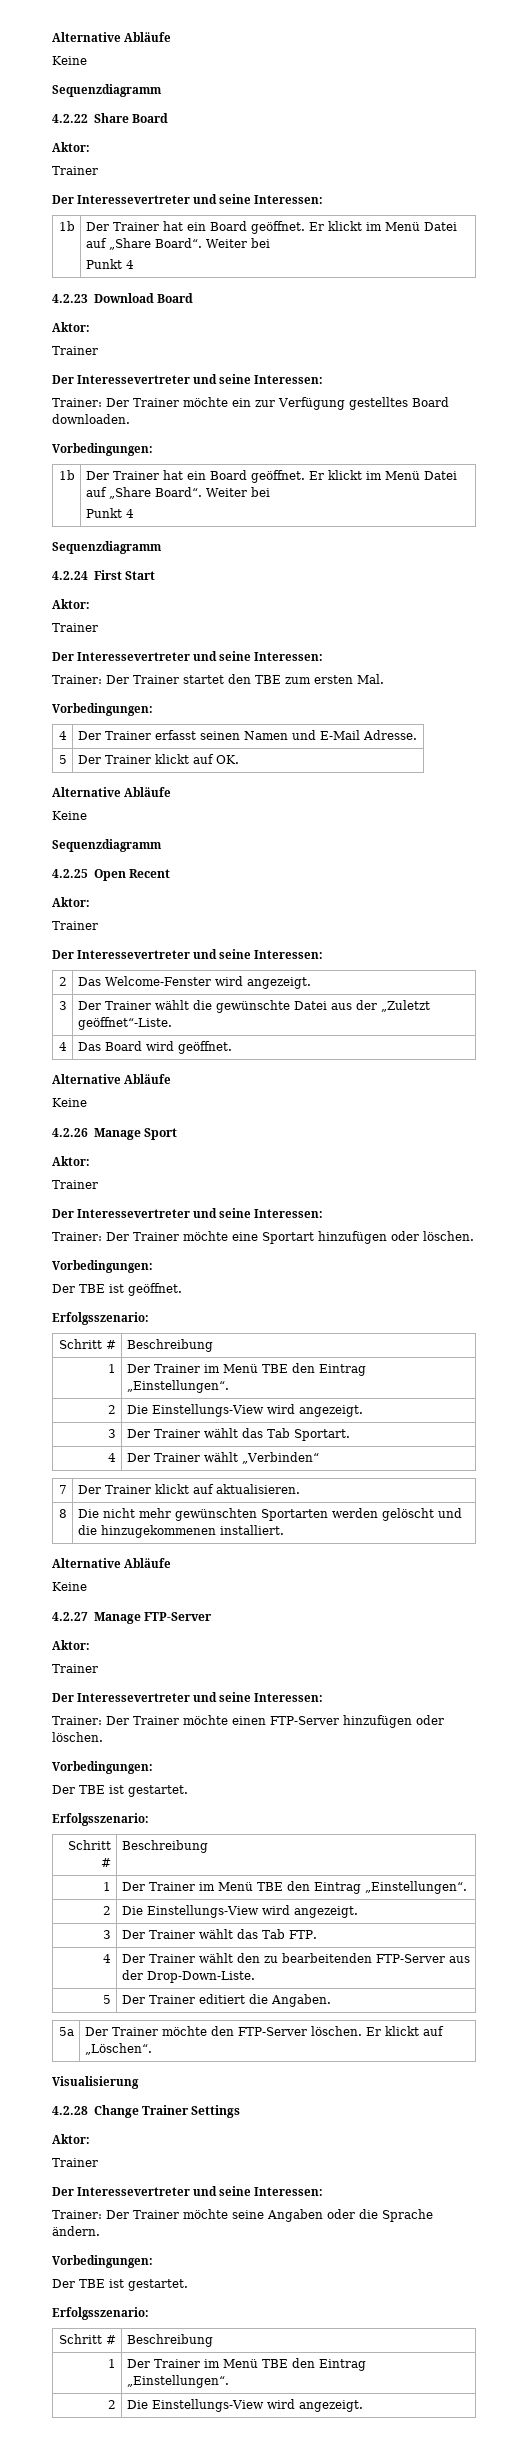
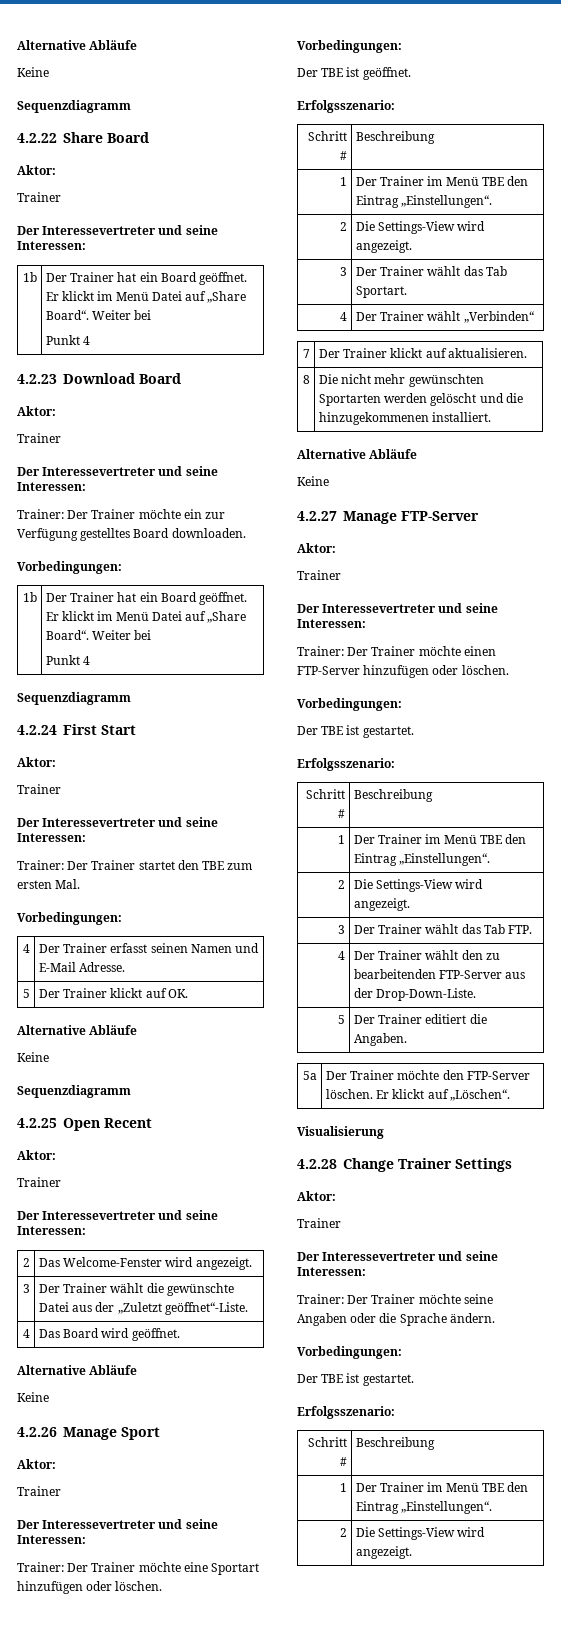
[151,1404,264,1417] Einstellungs-View -> [378,221,456,234] Settings-View
[146,1905,259,1918] Einstellungs-View -> [376,879,454,892] Settings-View
[151,2399,264,2412] Einstellungs-View -> [378,1527,456,1540] Settings-View

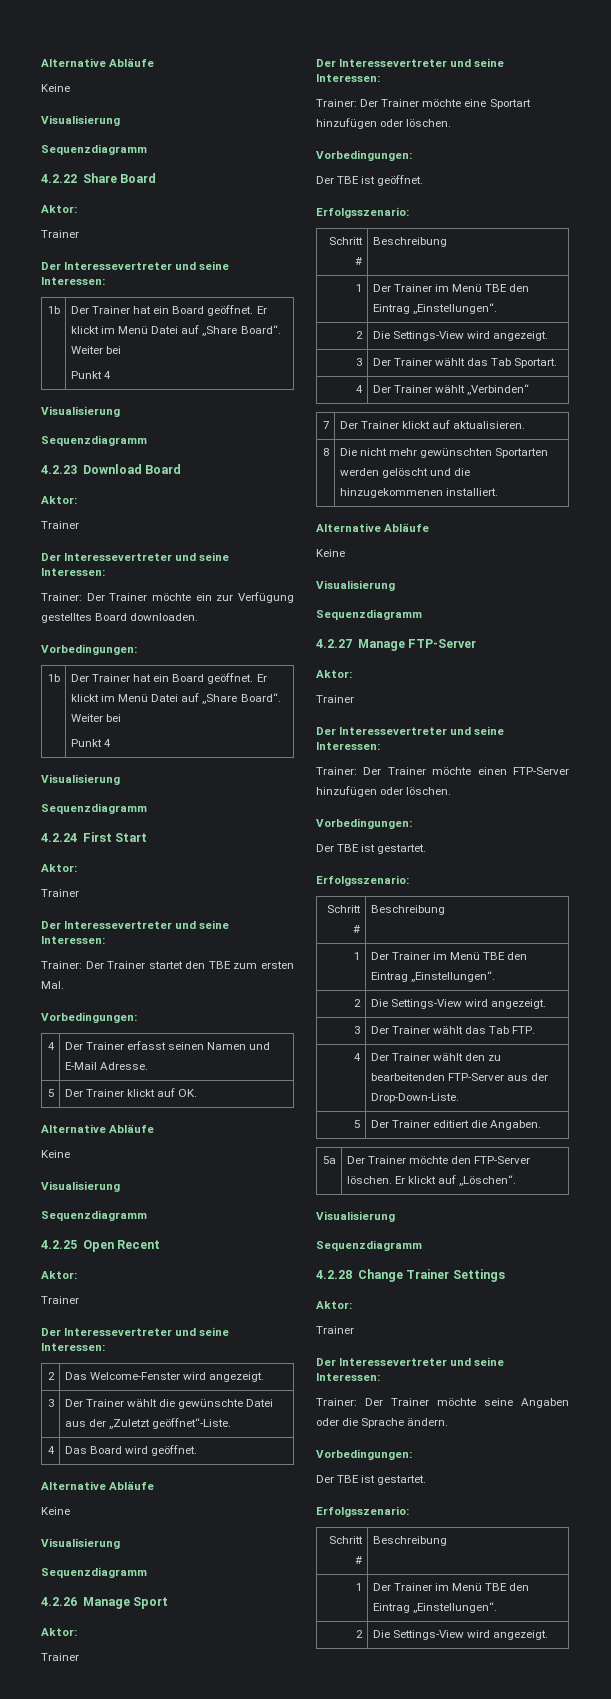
[17,40,138,50] [17,67,49,77] Alternative Abläufe // Keine -> [41,58,155,67] [41,84,70,92] [41,115,120,126] Alternative Abläufe // Keine // Visualisierung
(91, 340) none -> [41,406,120,417] [41,435,147,446] // Visualisierung // Sequenzdiagramm
(91, 660) none -> [41,774,120,785] // Visualisierung
(49, 1057) none -> [41,1181,120,1192] // Visualisierung
(49, 1397) none -> [41,1538,120,1549] [41,1567,147,1578] // Visualisierung // Sequenzdiagramm
(329, 481) none -> [316,580,395,591] [316,609,422,620] // Visualisierung // Sequenzdiagramm
(384, 1132) none -> [316,1240,422,1251] // Sequenzdiagramm

